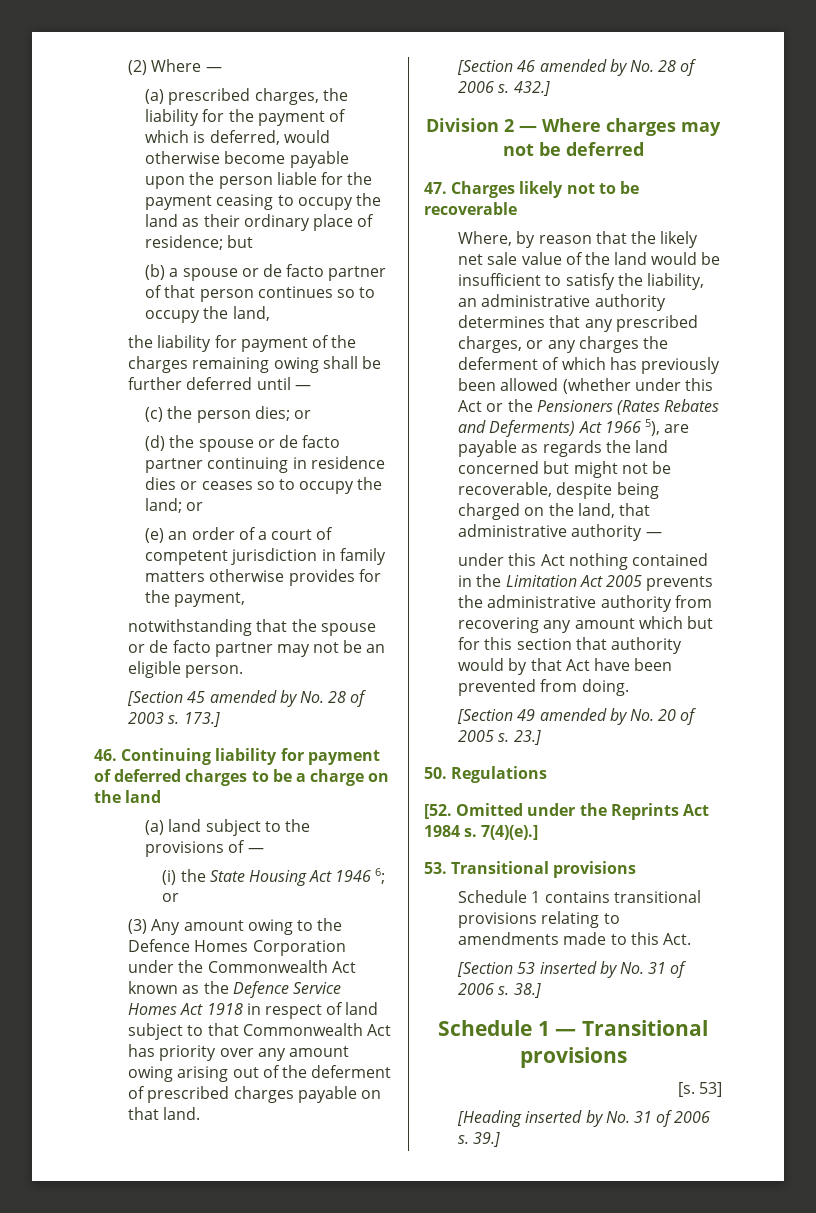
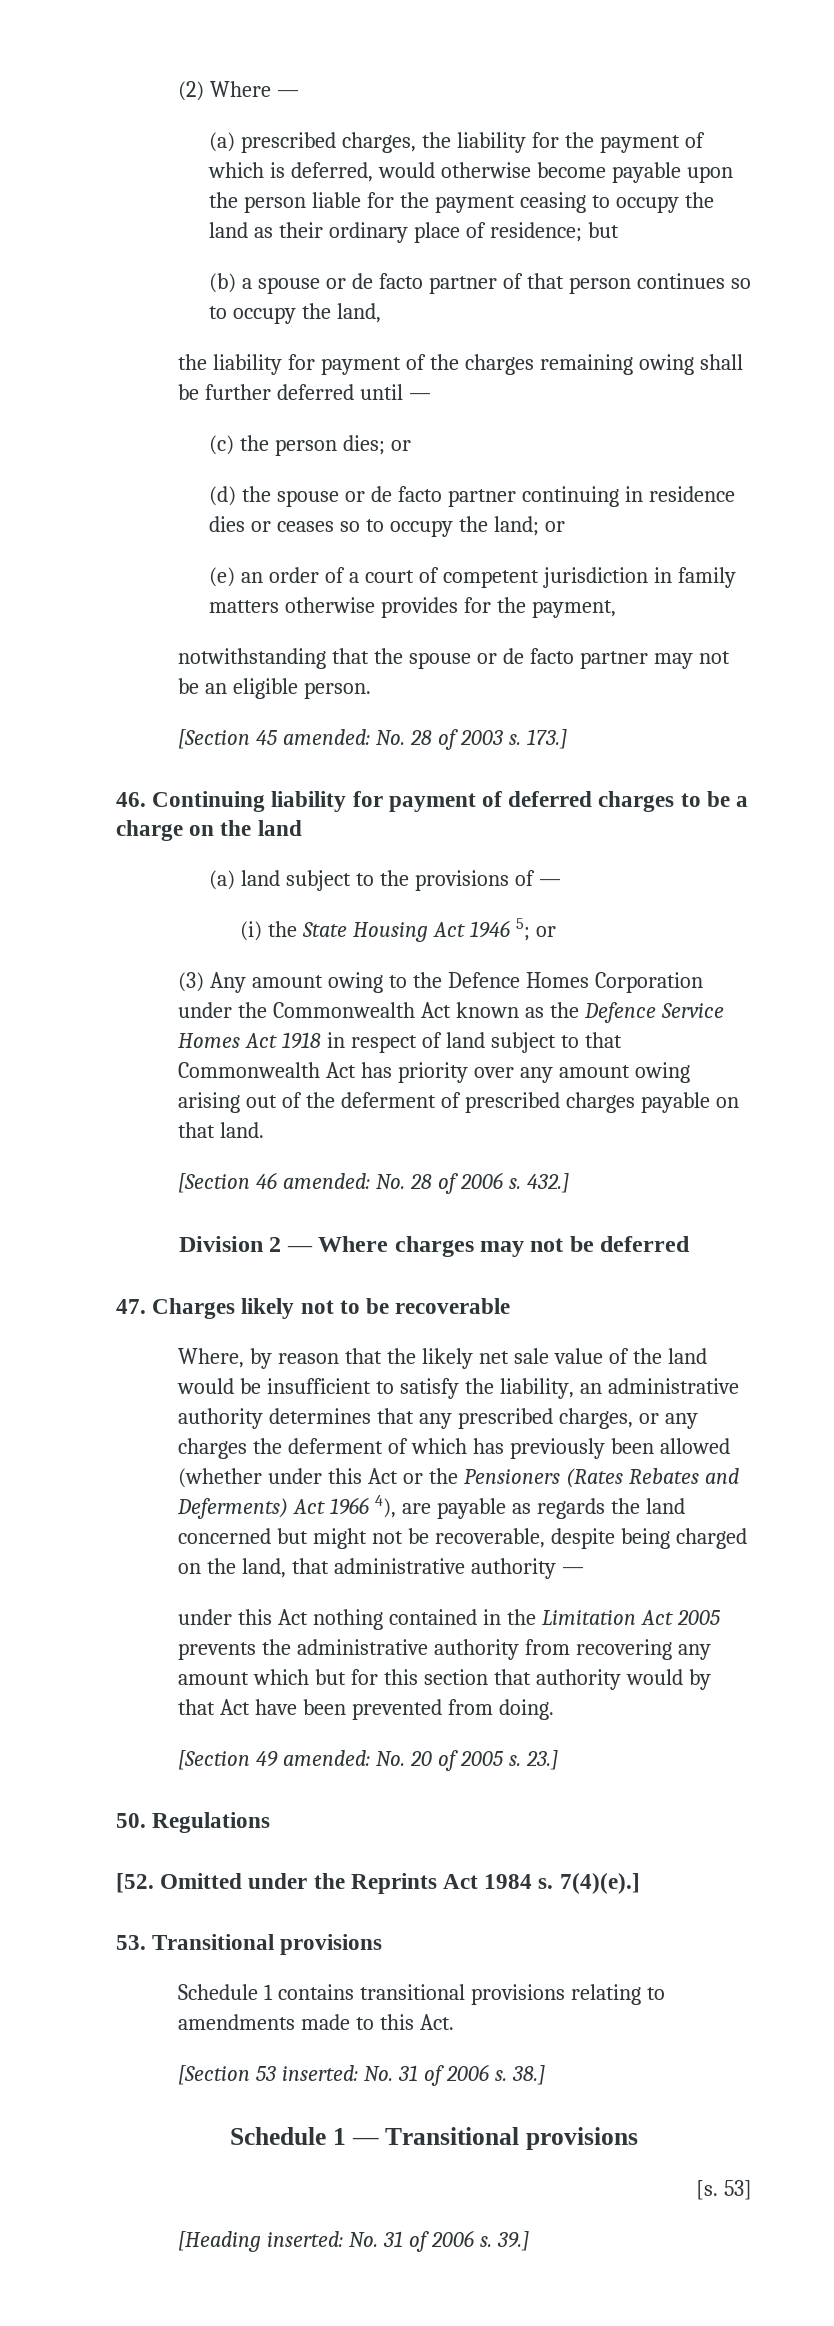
[209,690,298,707] amended by -> [283,729,371,745] amended:
[375,868,386,884] 6; -> [515,918,530,941] 5;
[539,59,628,76] amended by -> [283,1173,371,1189] amended:
[644,419,660,436] 5), -> [374,1495,396,1518] 4),
[539,708,628,725] amended by -> [283,1750,371,1766] amended:
[539,961,618,978] inserted by -> [282,2065,359,2081] inserted:
[525,1110,604,1127] inserted by -> [267,2231,344,2247] inserted:

